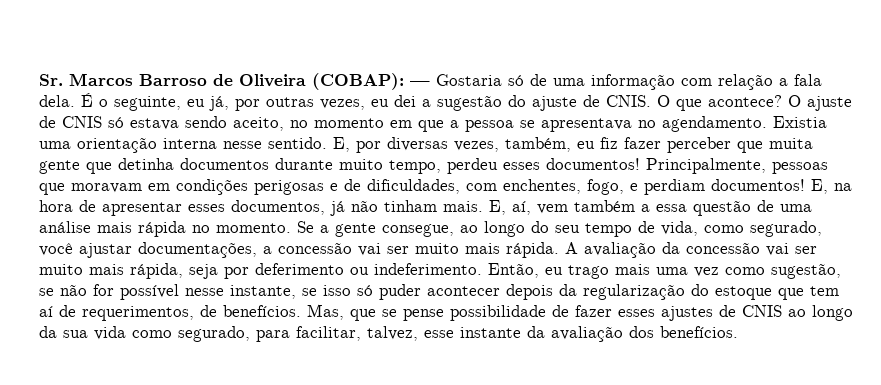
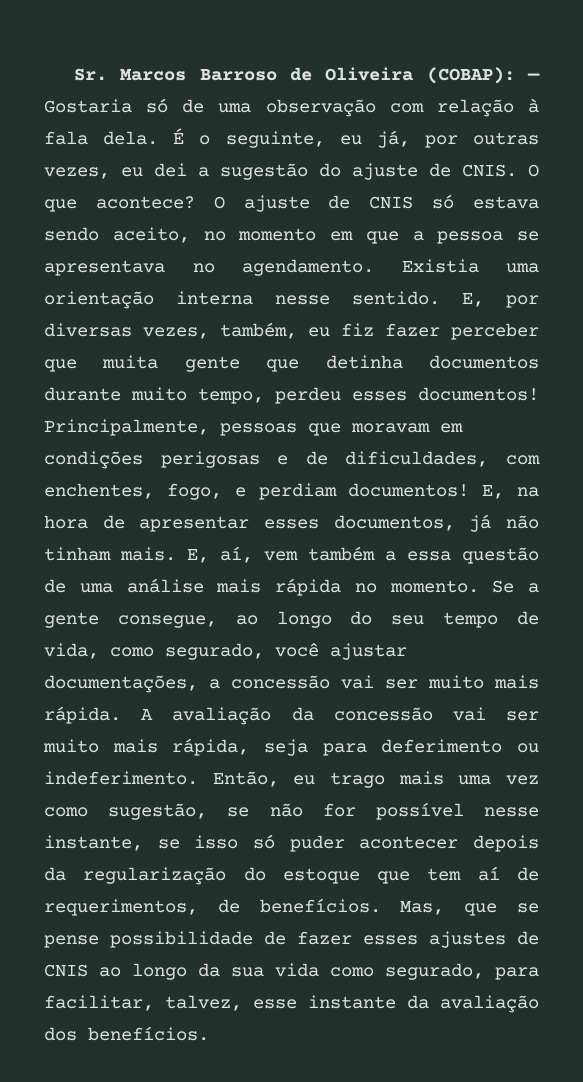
[591,74,675,90] informação -> [265,99,376,117] observação
[779,78,788,86] a -> [528,98,539,113] à
[224,267,249,279] por -> [322,743,367,756] para

